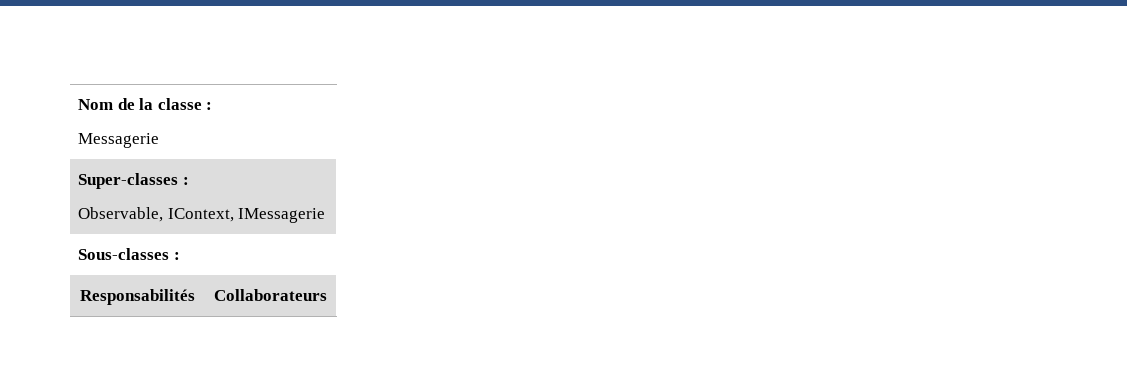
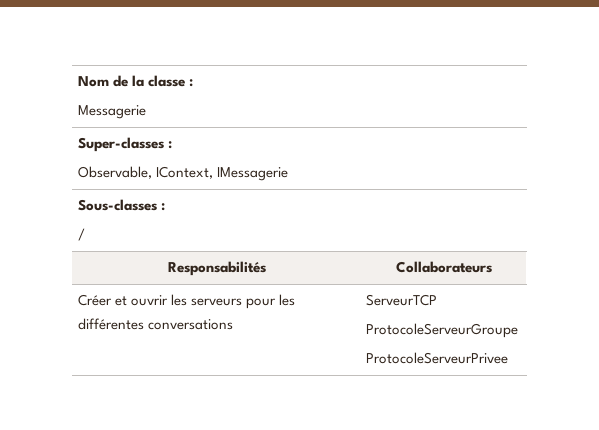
(180, 256) none -> [78,228,86,241] // /
(327, 295) none -> [78,294,296,309] [78,318,234,330] [366,294,438,306] [366,323,519,338] [366,352,509,364] // Créer et ouvrir les serveurs pour les différentes conversations | ServeurTCP // ProtocoleServeurGroupe // ProtocoleServeurPrivee

